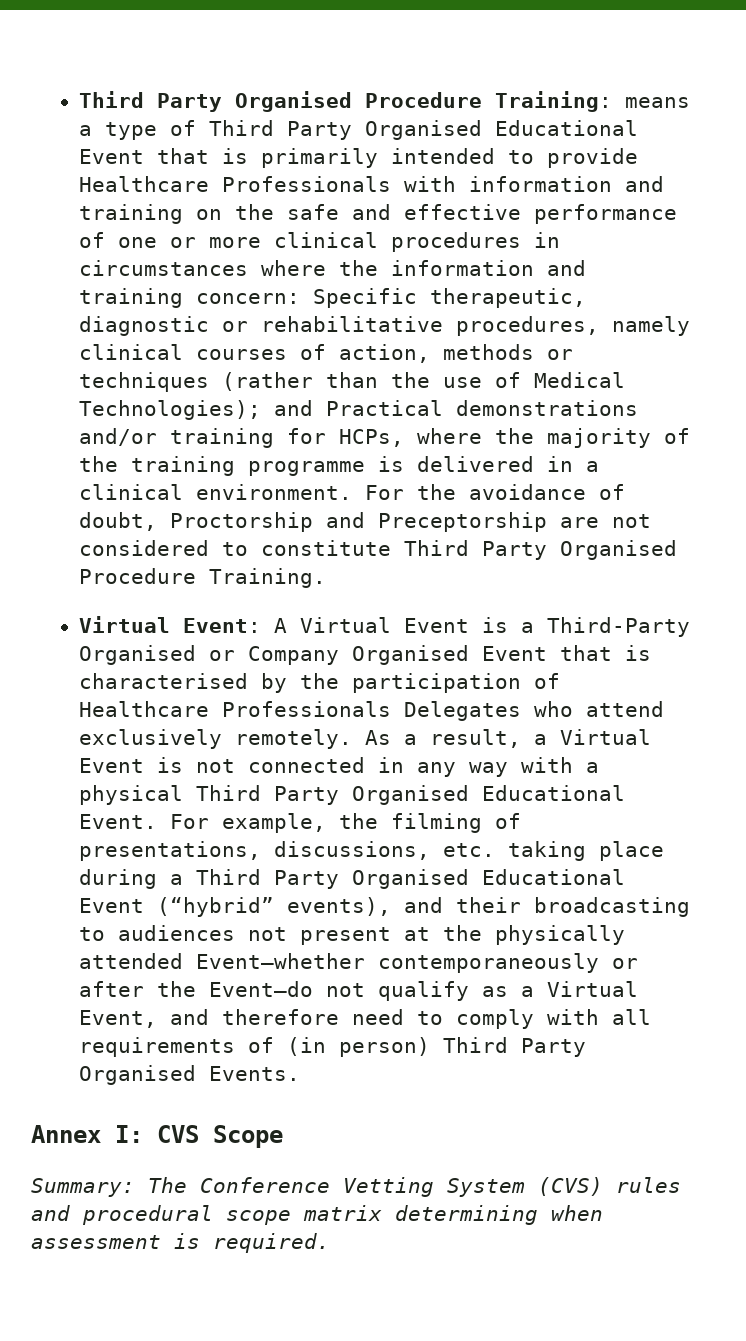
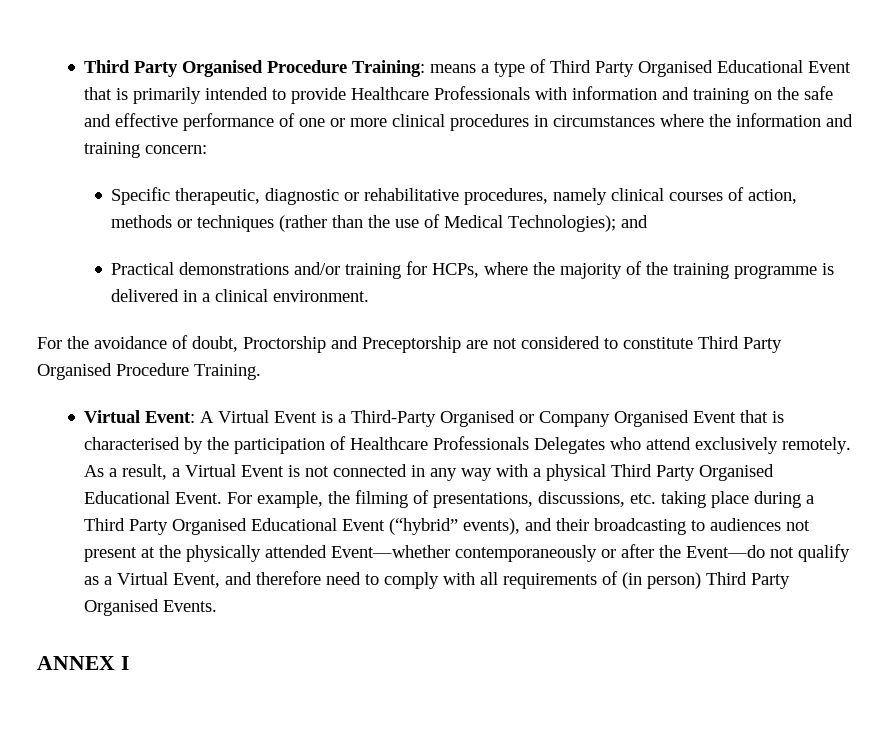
(301, 298) none -> (208, 149) //
(314, 408) none -> (649, 221) //
(353, 492) none -> (370, 296) //
[31,1125,283,1148] [31,1177,681,1197] [31,1205,603,1225] [31,1233,330,1253] Annex I: CVS Scope // Summary: The Conference Vetting System (CVS) rules and procedural scope matrix determining when assessment is required. -> [37,656,129,670] ANNEX I

